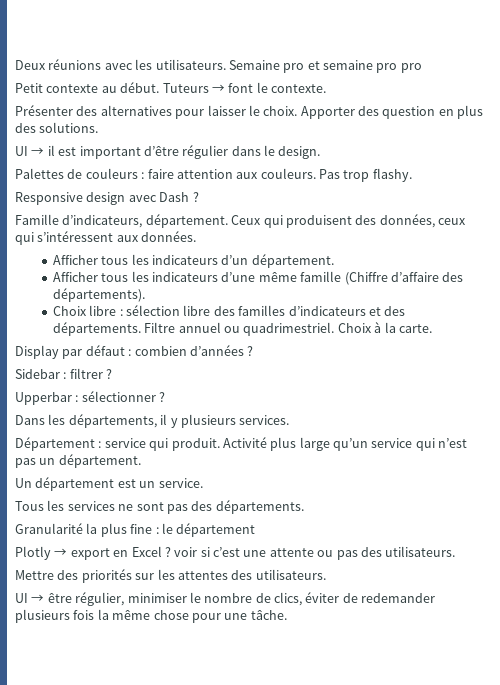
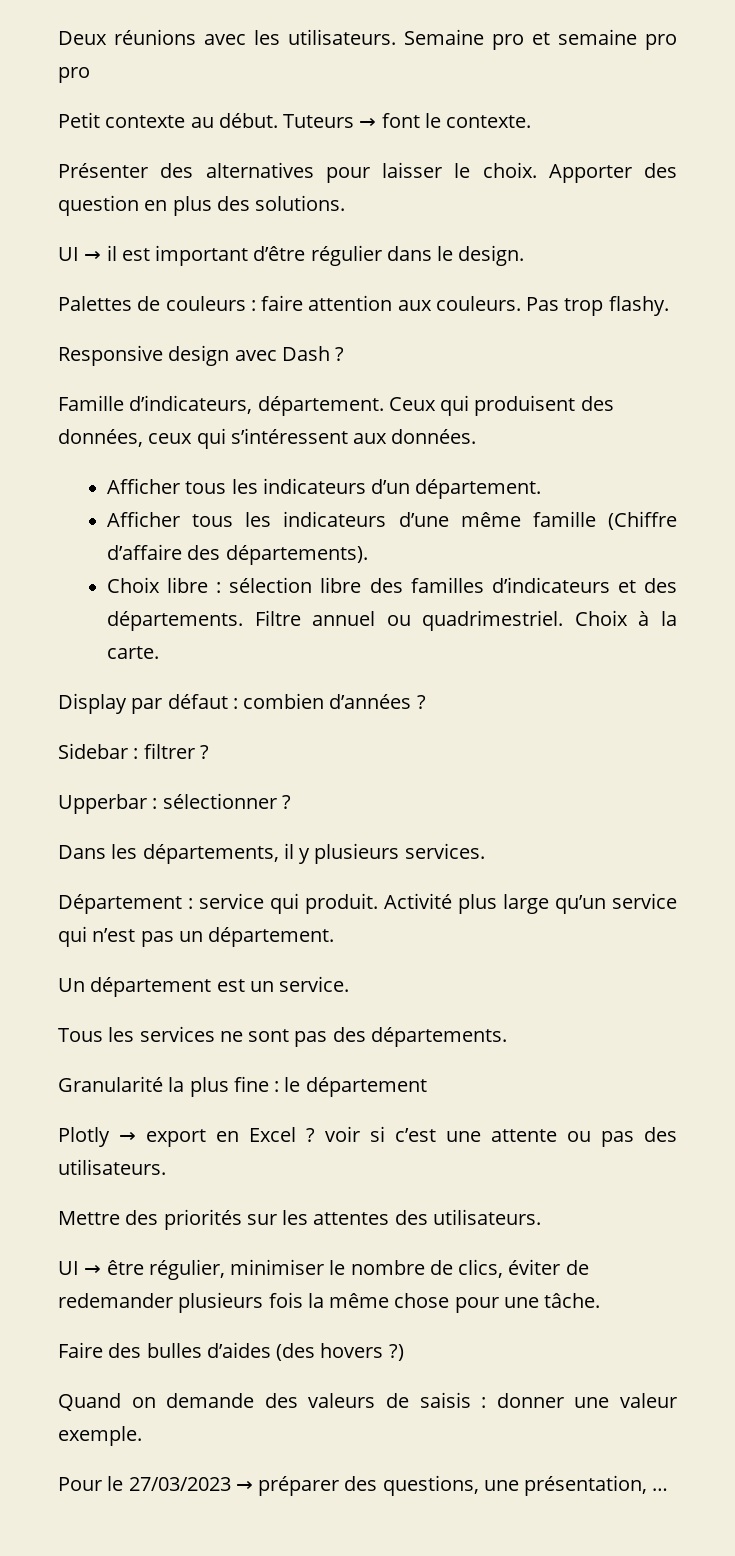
(287, 615) none -> [58,1342,404,1361] [58,1392,678,1411] [58,1426,142,1446] [58,1475,669,1496] // Faire des bulles d’aides (des hovers ?) // Quand on demande des valeurs de saisis : donner une valeur exemple. // Pour le 27/03/2023 → préparer des questions, une présentation, …

